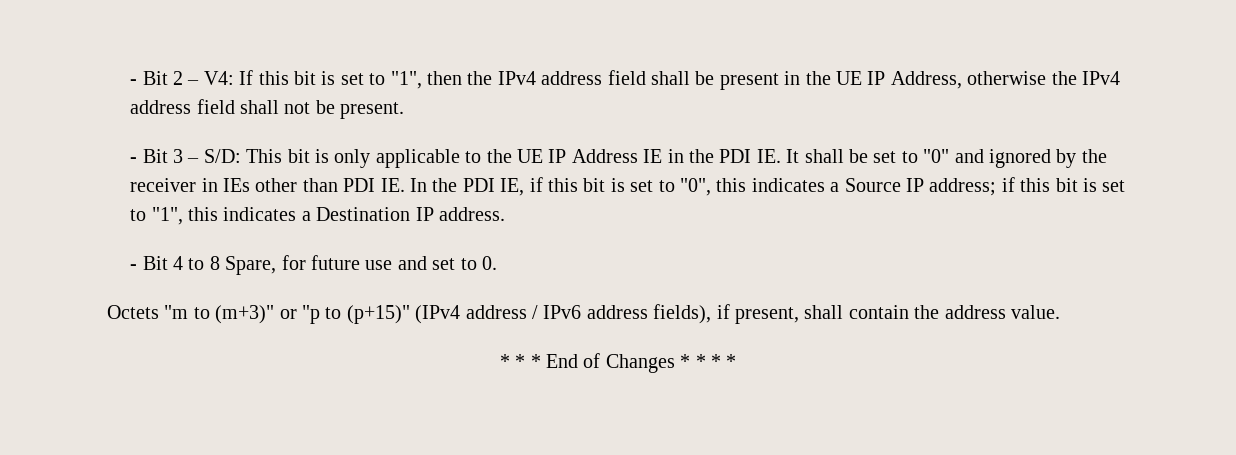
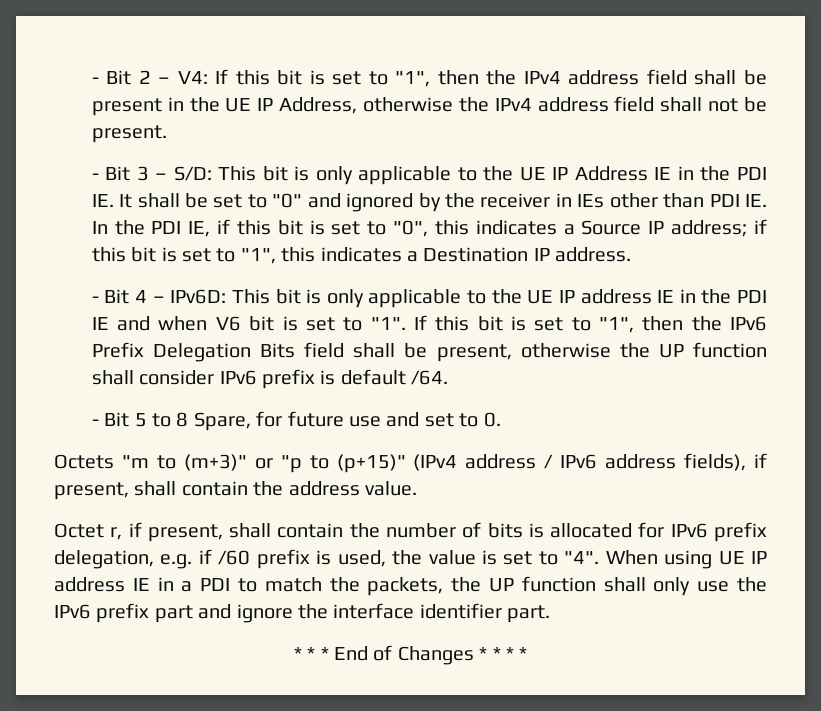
(184, 263) none -> [152,289,767,308] [91,315,768,333] [91,342,767,362] [91,369,449,389] [91,412,147,427] – IPv6D: This bit is only applicable to the UE IP address IE in the PDI IE and when V6 bit is set to "1". If this bit is set to "1", then the IPv6 Prefix Delegation Bits field shall be present, otherwise the UP function shall consider IPv6 prefix is default /64. // - Bit 5
(1060, 312) none -> [54,522,768,542] [54,549,767,569] [54,576,767,596] [54,603,551,623] // Octet r, if present, shall contain the number of bits is allocated for IPv6 prefix delegation, e.g. if /60 prefix is used, the value is set to "4". When using UE IP address IE in a PDI to match the packets, the UP function shall only use the IPv6 prefix part and ignore the interface identifier part.

